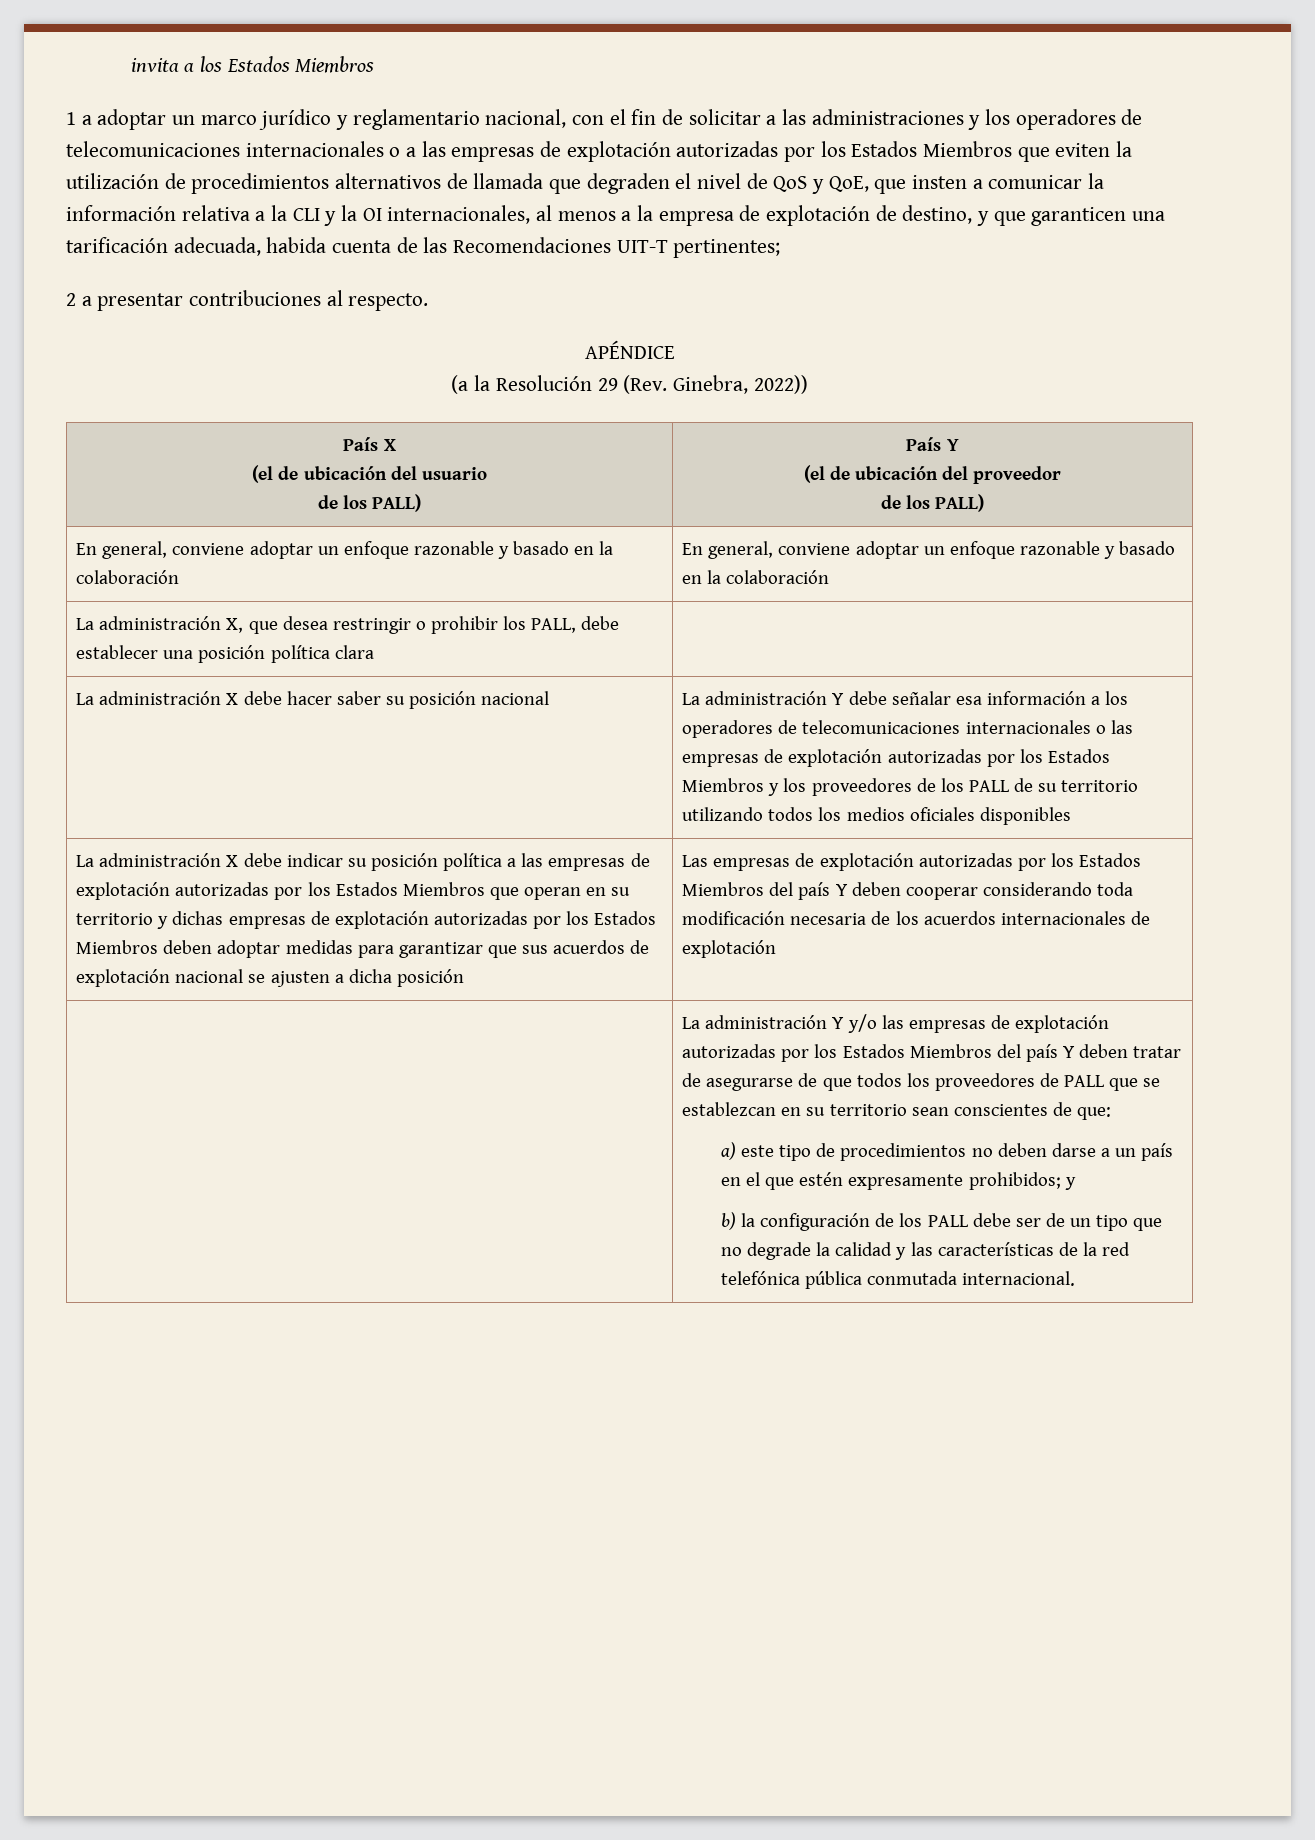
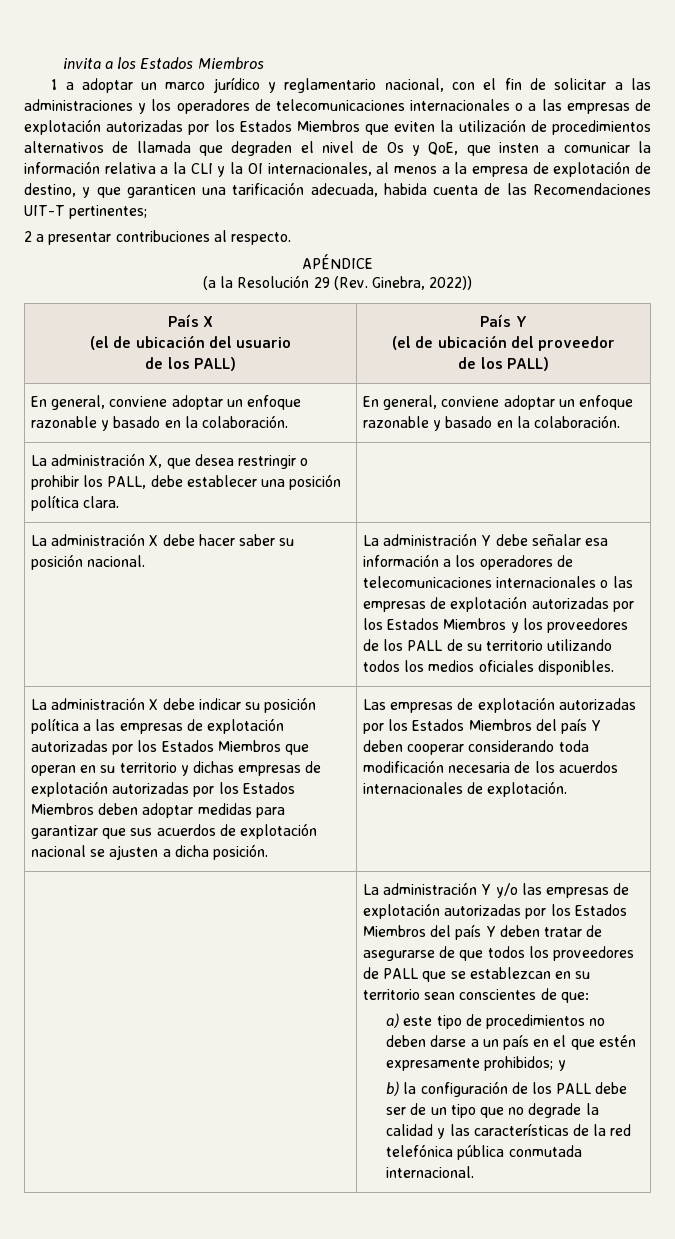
[773,176,808,192] QoS -> [386,142,404,153] Os
[76,570,180,584] colaboración -> [201,415,288,428] colaboración.
[726,570,830,584] colaboración -> [533,415,620,428] colaboración.
[334,645,374,659] clara -> [83,496,120,508] clara.
[481,691,550,705] nacional -> [87,555,146,567] nacional.
[979,807,1071,825] disponibles -> [537,660,614,675] disponibles.
[396,969,464,987] posición -> [212,844,268,860] posición.
[682,940,777,958] explotación -> [487,781,568,797] explotación.

